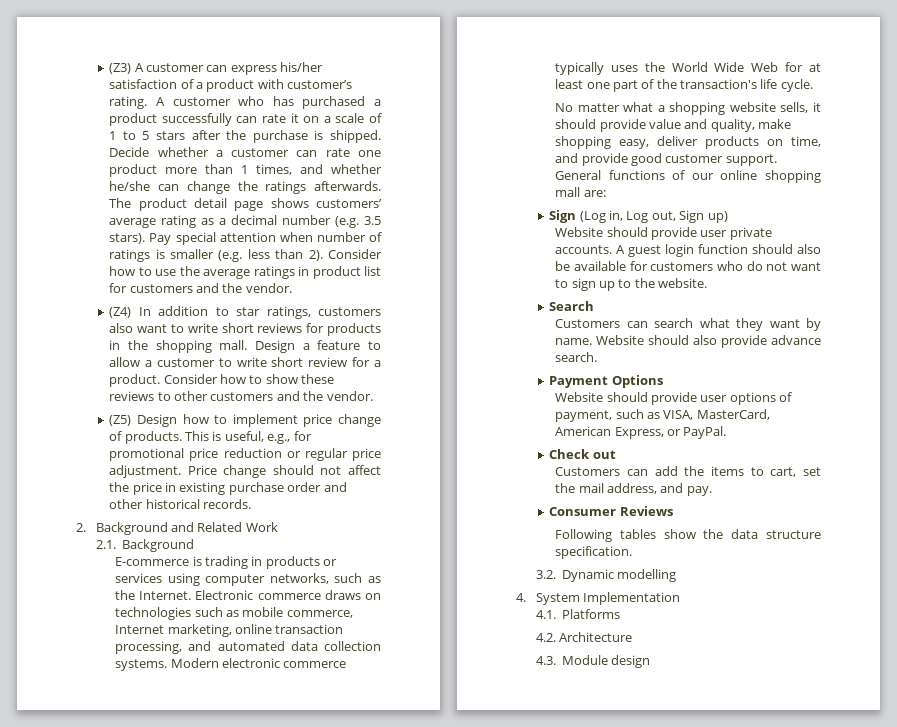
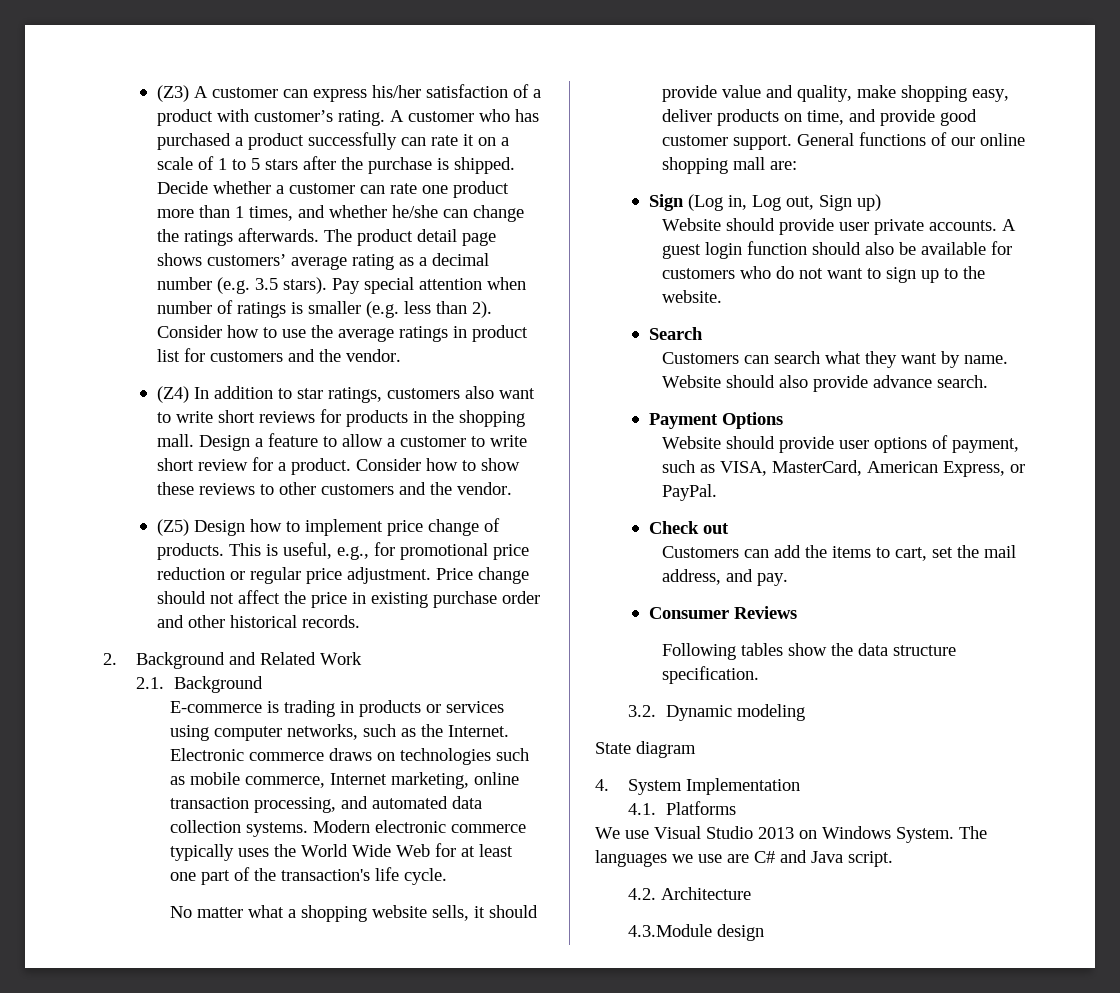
[617,569,677,582] modelling -> [736,704,805,721] [595,741,696,758] modeling // State diagram
(620, 614) none -> [595,826,987,843] [595,850,893,867] // We use Visual Studio 2013 on Windows System. The languages we use are C# and Java script.
[535,655,608,665] 4.3. Module -> [628,924,713,937] 4.3.Module

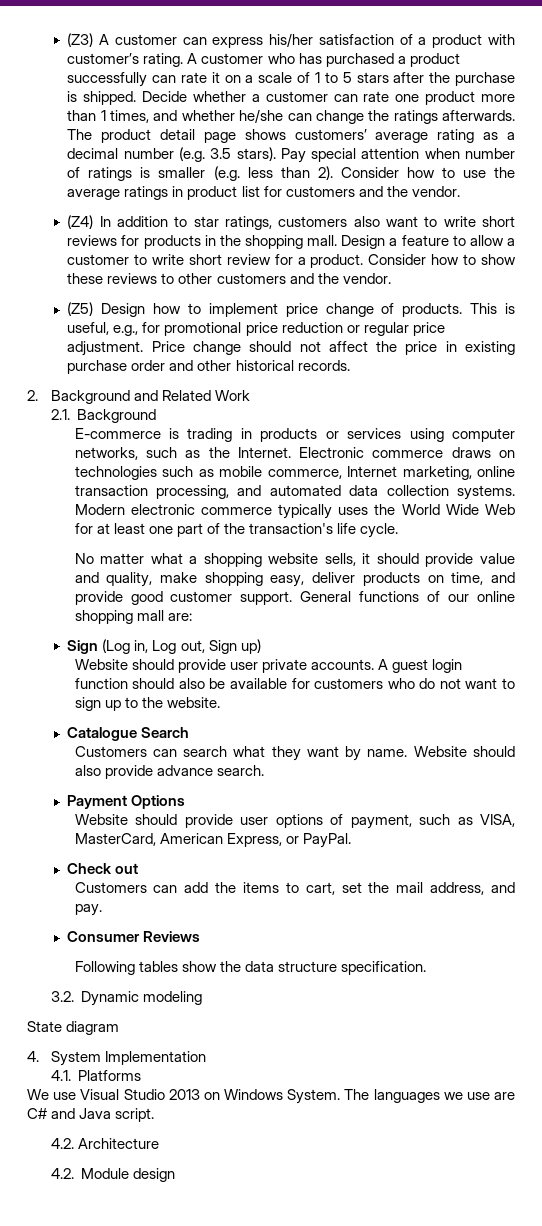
(722, 296) none -> [67,727,138,741] Catalogue
[628,924,713,937] 4.3.Module -> [50,1168,130,1179] 4.2. Module

